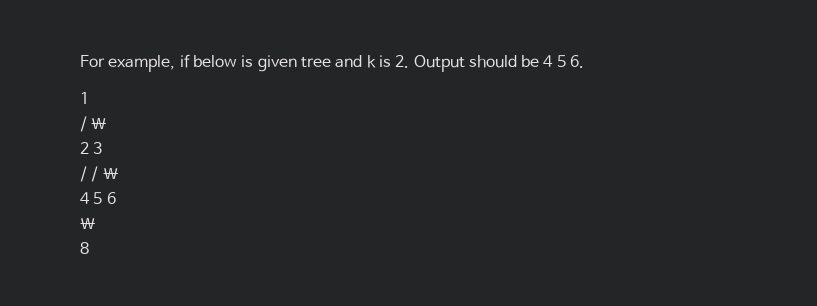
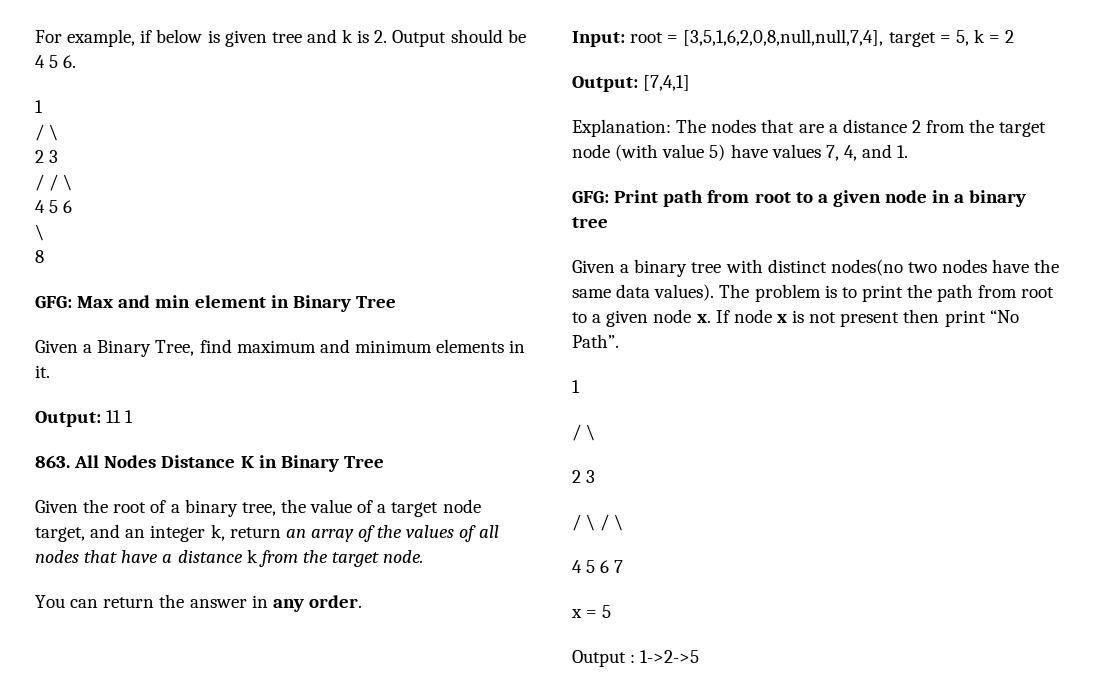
(89, 248) none -> [35,295,396,312] [35,339,526,357] [35,365,50,378] [35,410,134,427] [35,455,384,472] [35,499,481,517] [35,524,499,542] [35,549,424,567] [35,594,362,612] [572,29,1015,47] [572,75,691,92] [572,119,1047,137] [572,144,909,161] [572,190,1027,207] [572,217,608,228] [572,259,1060,277] [572,284,1055,302] [572,309,1019,327] [572,334,619,348] [572,380,580,393] [572,424,596,441] [572,470,596,483] [572,514,624,531] [572,560,624,573] [571,605,612,618] [572,650,700,667] // GFG: Max and min element in Binary Tree // Given a Binary Tree, find maximum and minimum elements in it. // Output: 11 1 // 863. All Nodes Distance K in Binary Tree // Given the root of a binary tree, the value of a target node target, and an integer k, return an array of the values of all nodes that have a distance k from the target node. // You can return the answer in any order. // Input: root = [3,5,1,6,2,0,8,null,null,7,4], target = 5, k = 2 // Output: [7,4,1] // Explanation: The nodes that are a distance 2 from the target node (with value 5) have values 7, 4, and 1. // GFG: Print path from root to a given node in a binary tree // Given a binary tree with distinct nodes(no two nodes have the same data values). The problem is to print the path from root to a given node x. If node x is not present then print “No Path”. // 1 // / \ // 2 3 // / \ / \ // 4 5 6 7 // x = 5 // Output : 1->2->5

